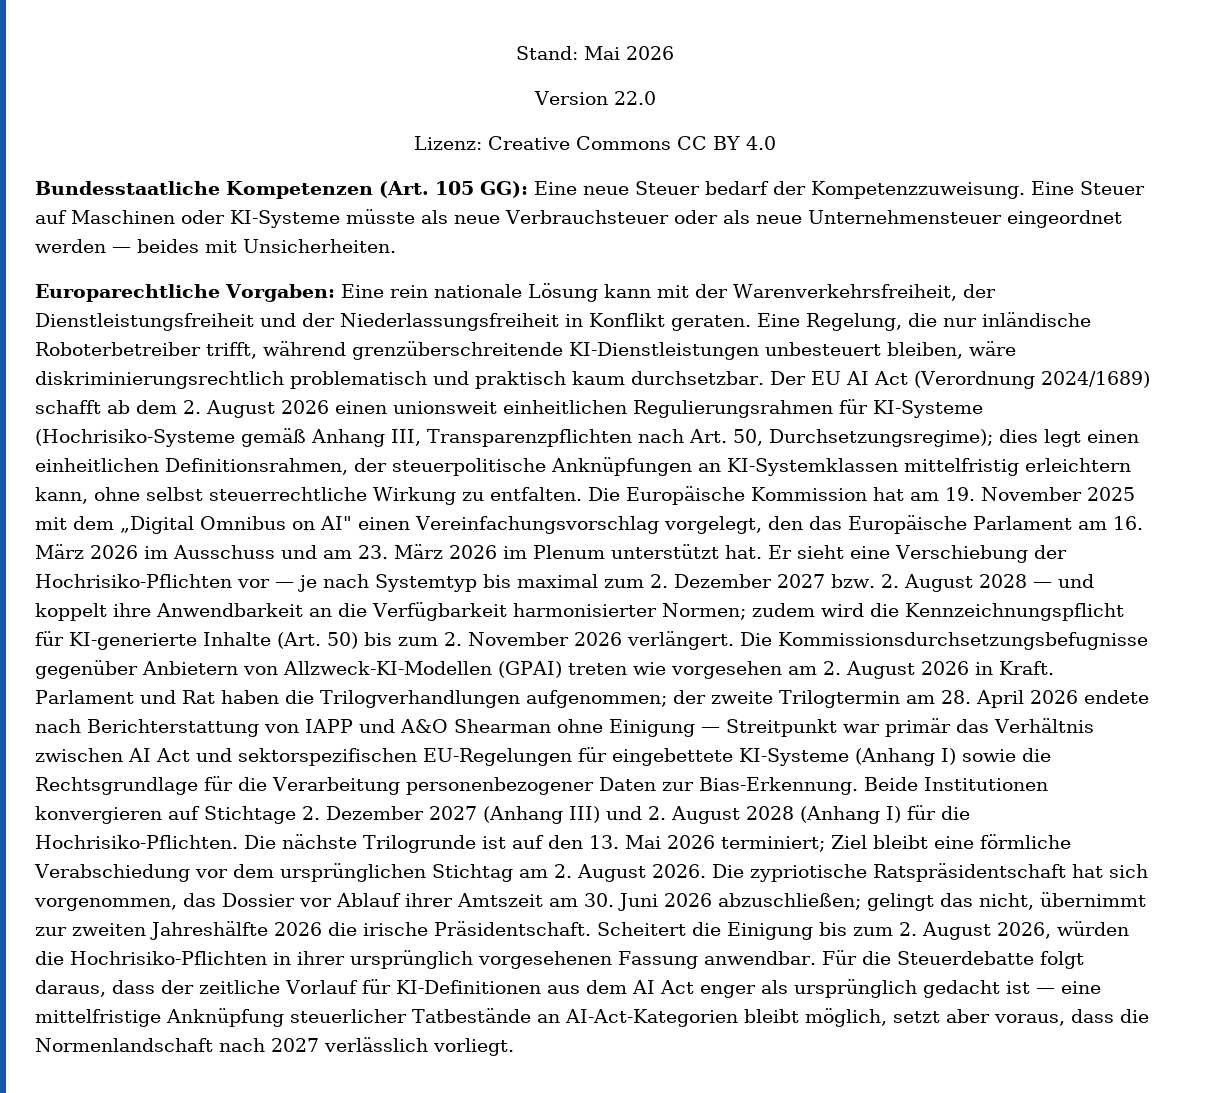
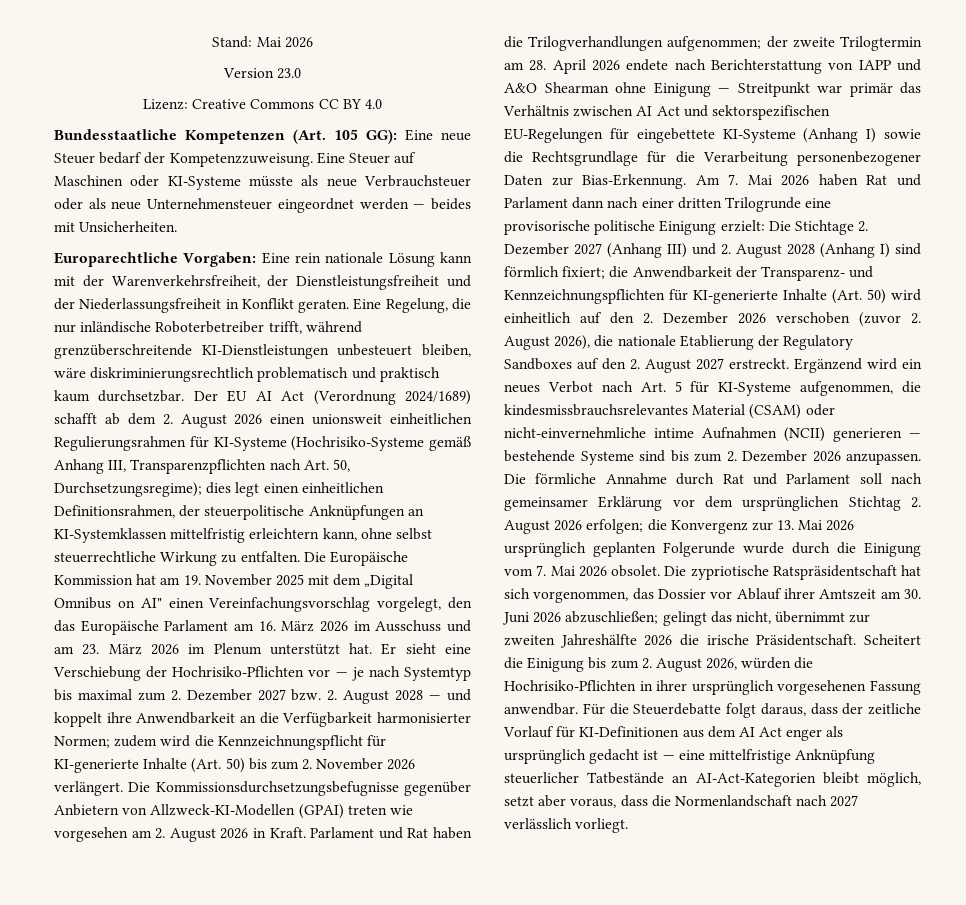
[613,91,656,105] 22.0 -> [277,68,302,79] 23.0
[863,777,1048,791] [35,806,200,824] Beide Institutionen konvergieren auf -> [695,174,921,186] [504,197,832,212] [504,220,791,235] Am 7. Mai 2026 haben Rat und Parlament dann nach einer dritten Trilogrunde eine provisorische politische Einigung erzielt: Die
[907,805,970,820] [35,834,1071,853] [34,864,190,882] für die Hochrisiko-Pflichten. Die nächste Trilogrunde ist auf den 13. Mai 2026 terminiert; Ziel bleibt eine förmliche Verabschiedung -> [895,243,921,255] [504,266,874,281] [504,289,921,304] [504,312,921,327] [504,335,854,350] [504,358,922,373] [504,381,921,396] [504,404,835,419] [504,427,921,442] [504,450,921,465] [504,473,922,485] [504,496,663,511] sind förmlich fixiert; die Anwendbarkeit der Transparenz- und Kennzeichnungspflichten für KI-generierte Inhalte (Art. 50) wird einheitlich auf den 2. Dezember 2026 verschoben (zuvor 2. August 2026), die nationale Etablierung der Regulatory Sandboxes auf den 2. August 2027 erstreckt. Ergänzend wird ein neues Verbot nach Art. 5 für KI-Systeme aufgenommen, die kindesmissbrauchsrelevantes Material (CSAM) oder nicht-einvernehmliche intime Aufnahmen (NCII) generieren — bestehende Systeme sind bis zum 2. Dezember 2026 anzupassen. Die förmliche Annahme durch Rat und Parlament soll nach gemeinsamer Erklärung
[518,864,706,882] am 2. August 2026. -> [911,497,921,508] [504,519,855,534] [504,542,921,557] [504,565,660,577] 2. August 2026 erfolgen; die Konvergenz zur 13. Mai 2026 ursprünglich geplanten Folgerunde wurde durch die Einigung vom 7. Mai 2026 obsolet.

